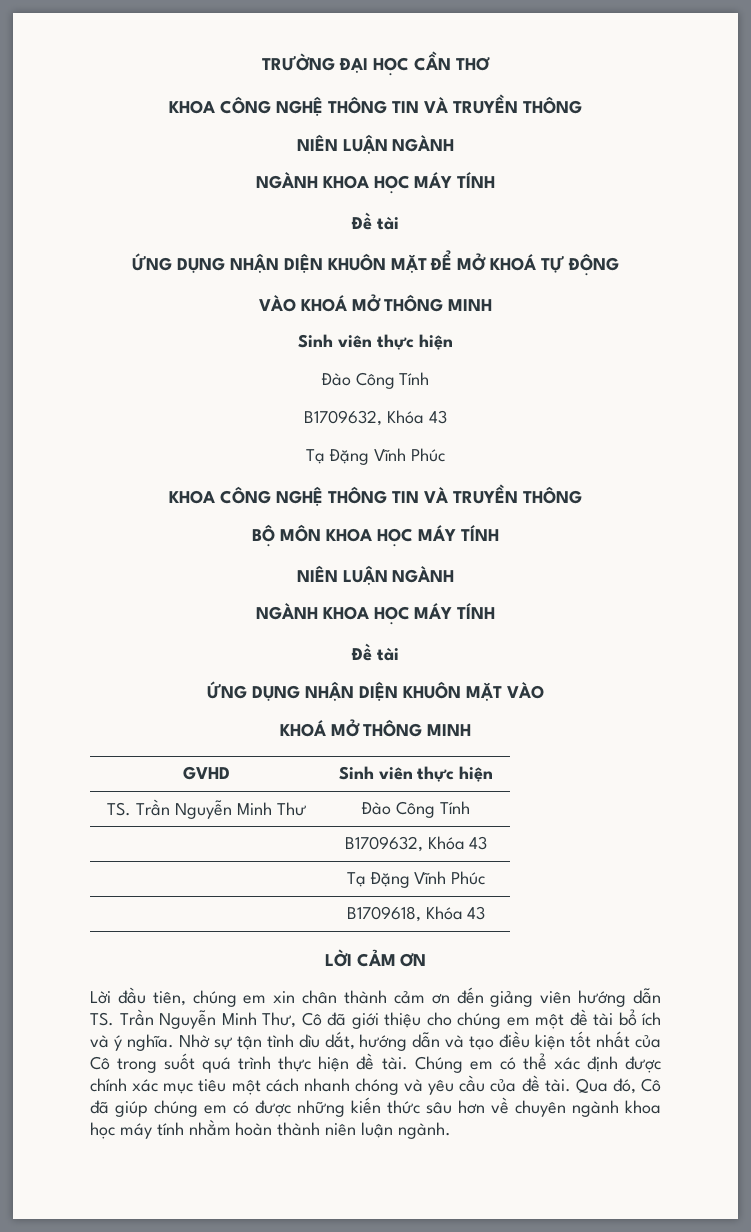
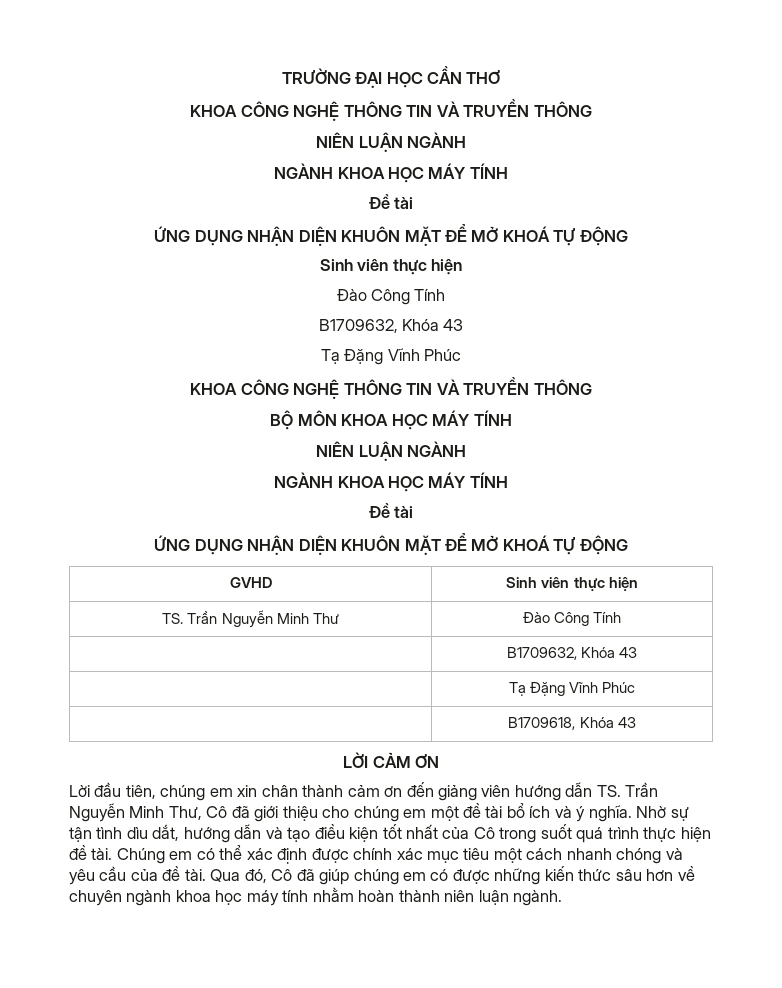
[258,294,493,312] // VÀO KHOÁ MỞ THÔNG MINH -> (628, 236) none
[506,682,544,699] [279,719,472,737] VÀO // KHOÁ MỞ THÔNG MINH -> [444,533,628,555] ĐỂ MỞ KHOÁ TỰ ĐỘNG

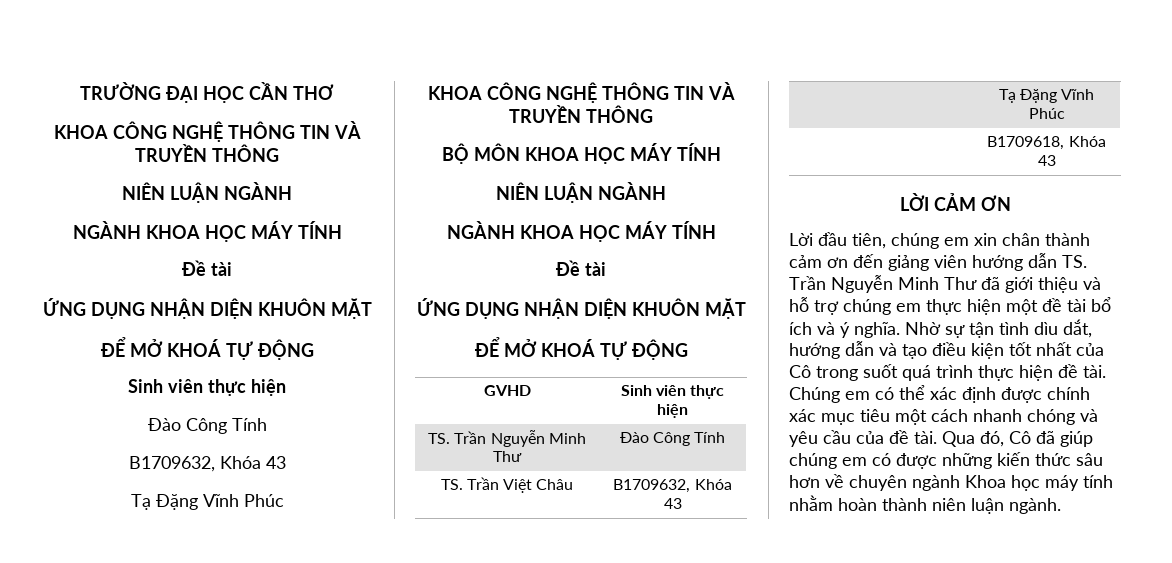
(441, 236) none -> (372, 308) //
(441, 545) none -> (746, 308) //
(622, 617) none -> [440,477,574,493] TS. Trần Việt Châu
[168,806,228,820] Thư, Cô -> [944,277,977,290] Thư
[322,806,427,822] cho chúng em -> [1083,277,1101,290] [789,297,1001,315] và hỗ trợ chúng em thực hiện
[175,890,211,902] khoa -> [965,475,1006,488] Khoa

